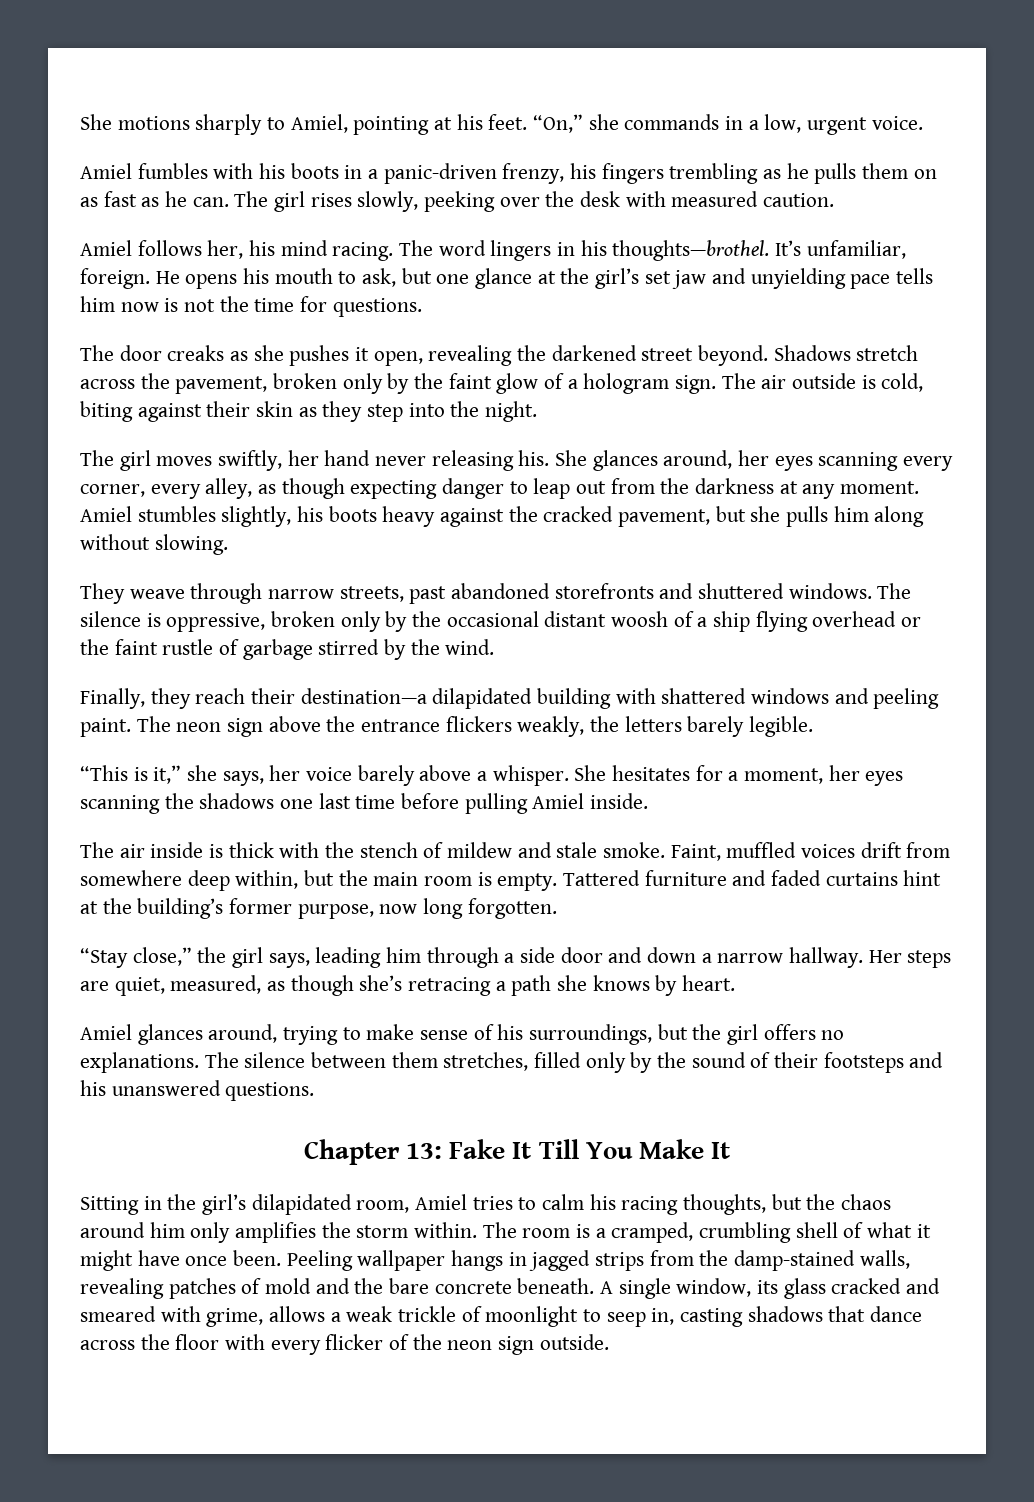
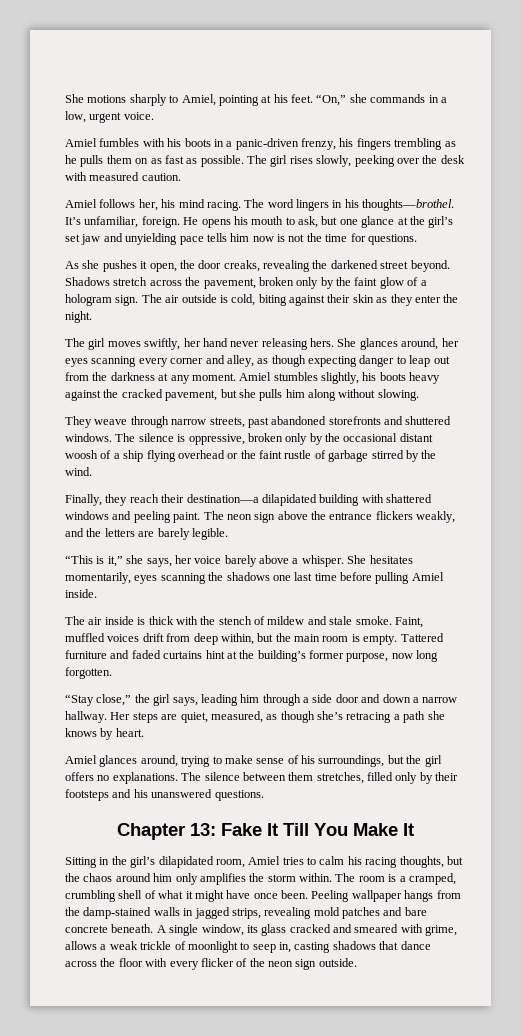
[165,191,229,207] he can. -> [200,155,244,167] possible.
[80,345,249,361] The door creaks as -> [65,261,79,269] As
(423, 358) none -> [179,260,260,272] the door creaks,
[367,403,445,422] step into -> [414,295,441,303] enter
[518,450,550,466] his. -> [310,338,334,347] hers.
[80,484,201,499] corner, every -> [170,355,225,364] corner and
(585, 726) none -> [65,528,84,537] and
(682, 724) none -> [138,531,155,537] are
[695,765,860,784] for a moment, her -> [65,572,131,584] momentarily,
[80,870,182,886] somewhere -> (191, 637) none
[657,1052,771,1068] the sound of -> (433, 778) none
[508,1250,910,1271] [80,1278,384,1299] in jagged strips from the damp-stained walls, revealing patches of mold and the -> [436,890,461,899] [65,907,403,919] from the damp-stained walls in jagged strips, revealing mold patches and

